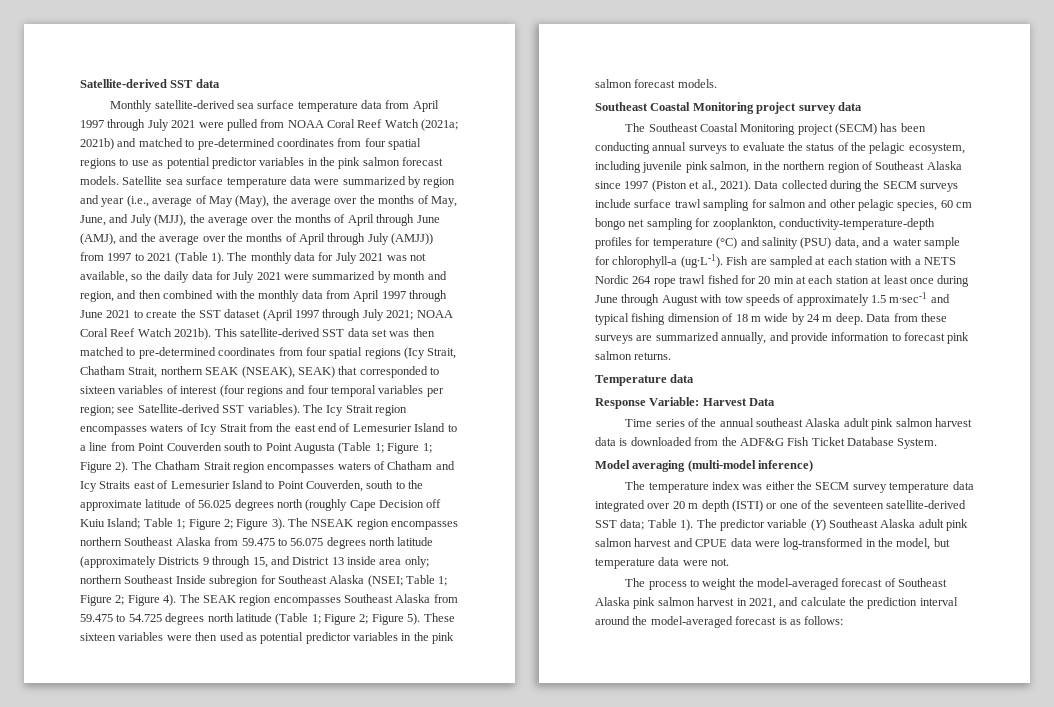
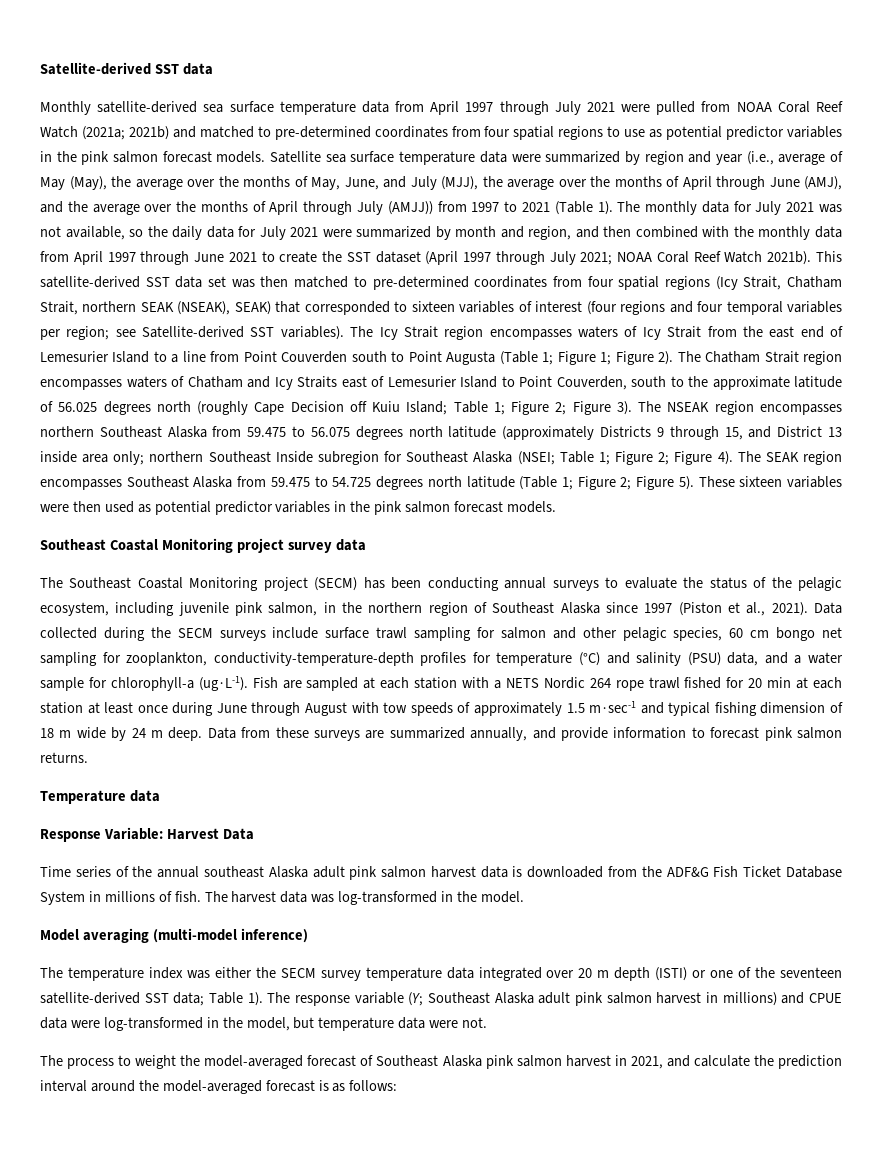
[897,438,938,449] System. -> [40,891,524,905] System in millions of fish. The harvest data was log-transformed in the model.
[719,519,826,531] predictor variable (Y) -> [295,992,424,1006] response variable (Y;
(672, 542) none -> [706,992,777,1006] in millions)

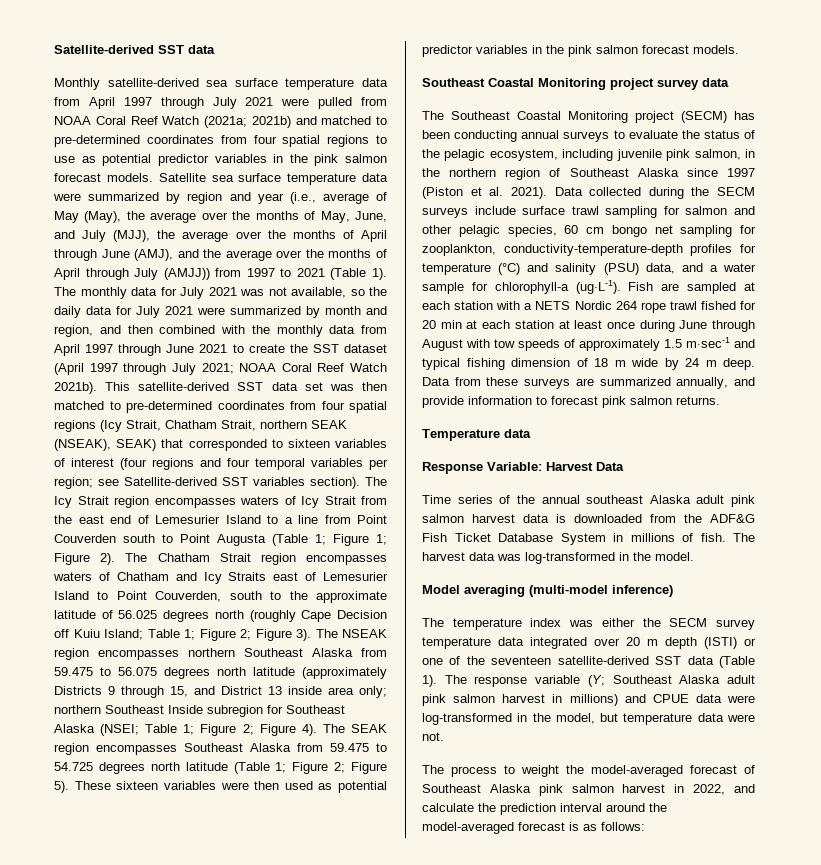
[280,326,344,340] variables). -> [253,477,360,489] variables section).
[746,602,766,616] al., -> [489,187,504,196] al.
[173,992,243,1006] data; Table -> [687,656,755,668] data (Table
[630,1056,663,1069] 2021, -> [693,784,726,795] 2022,

